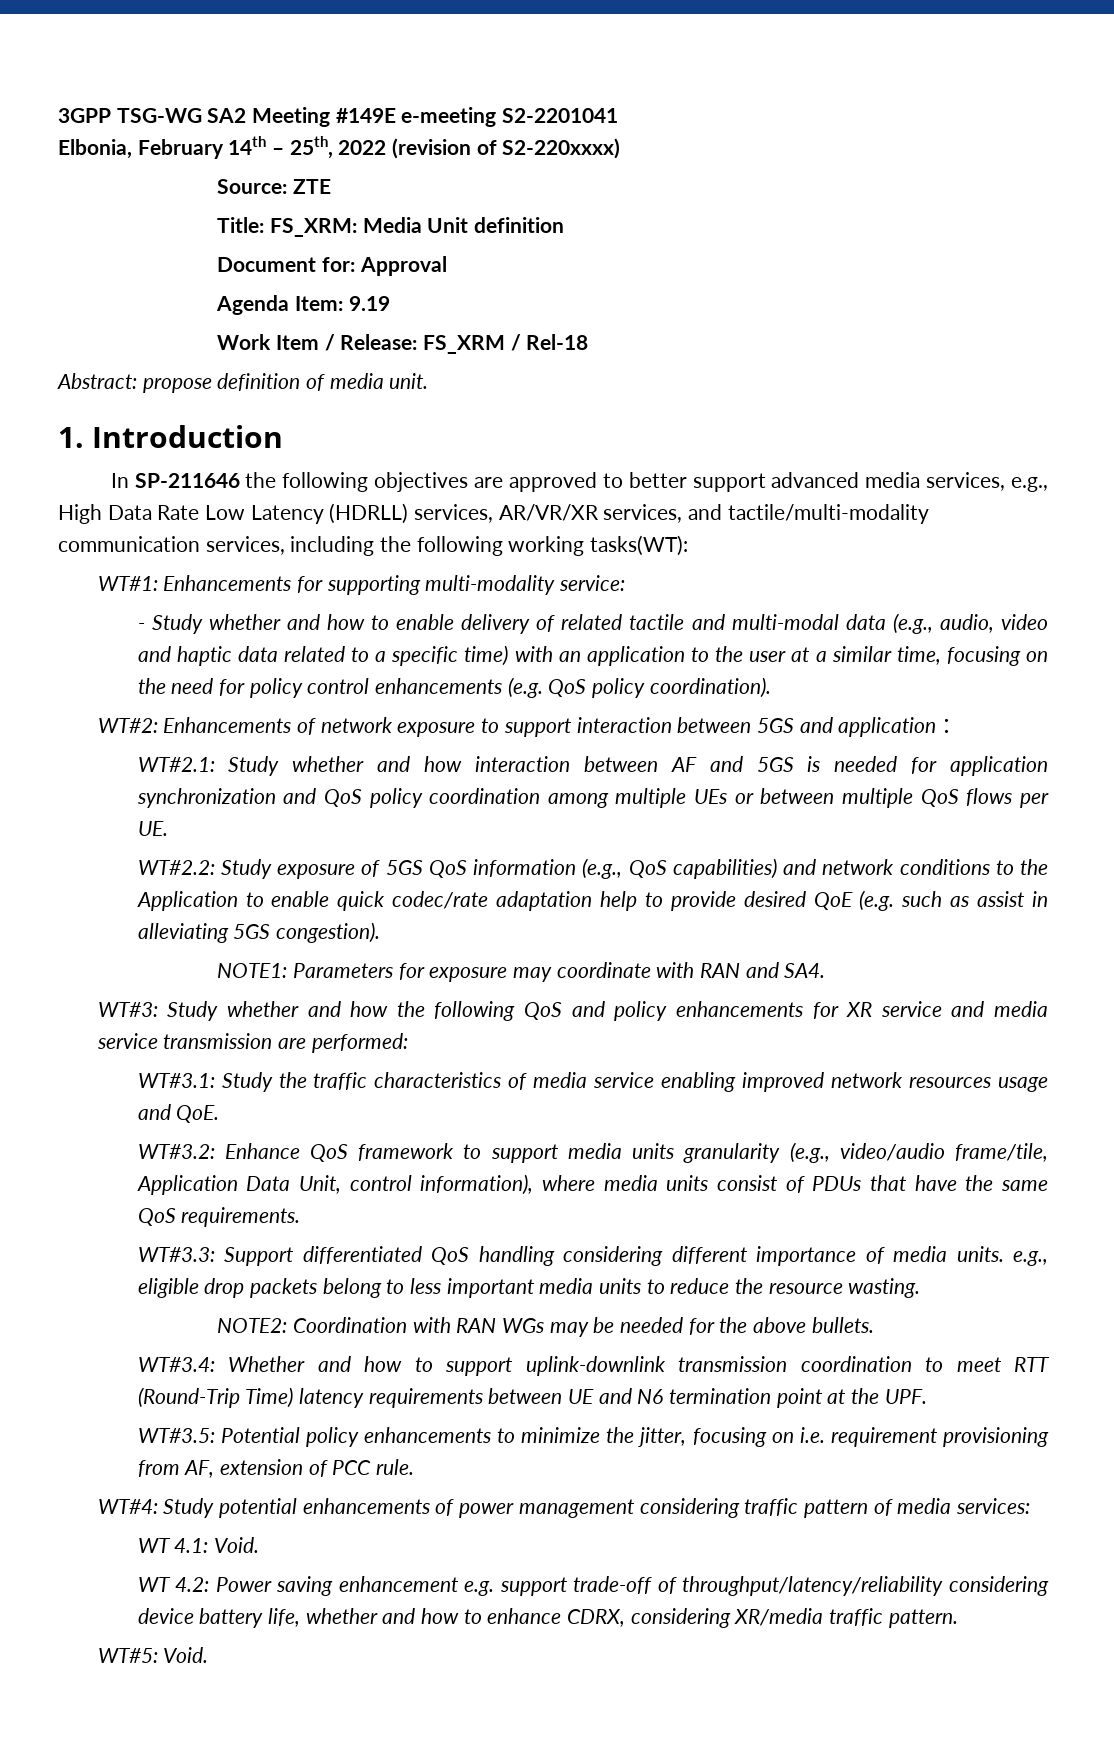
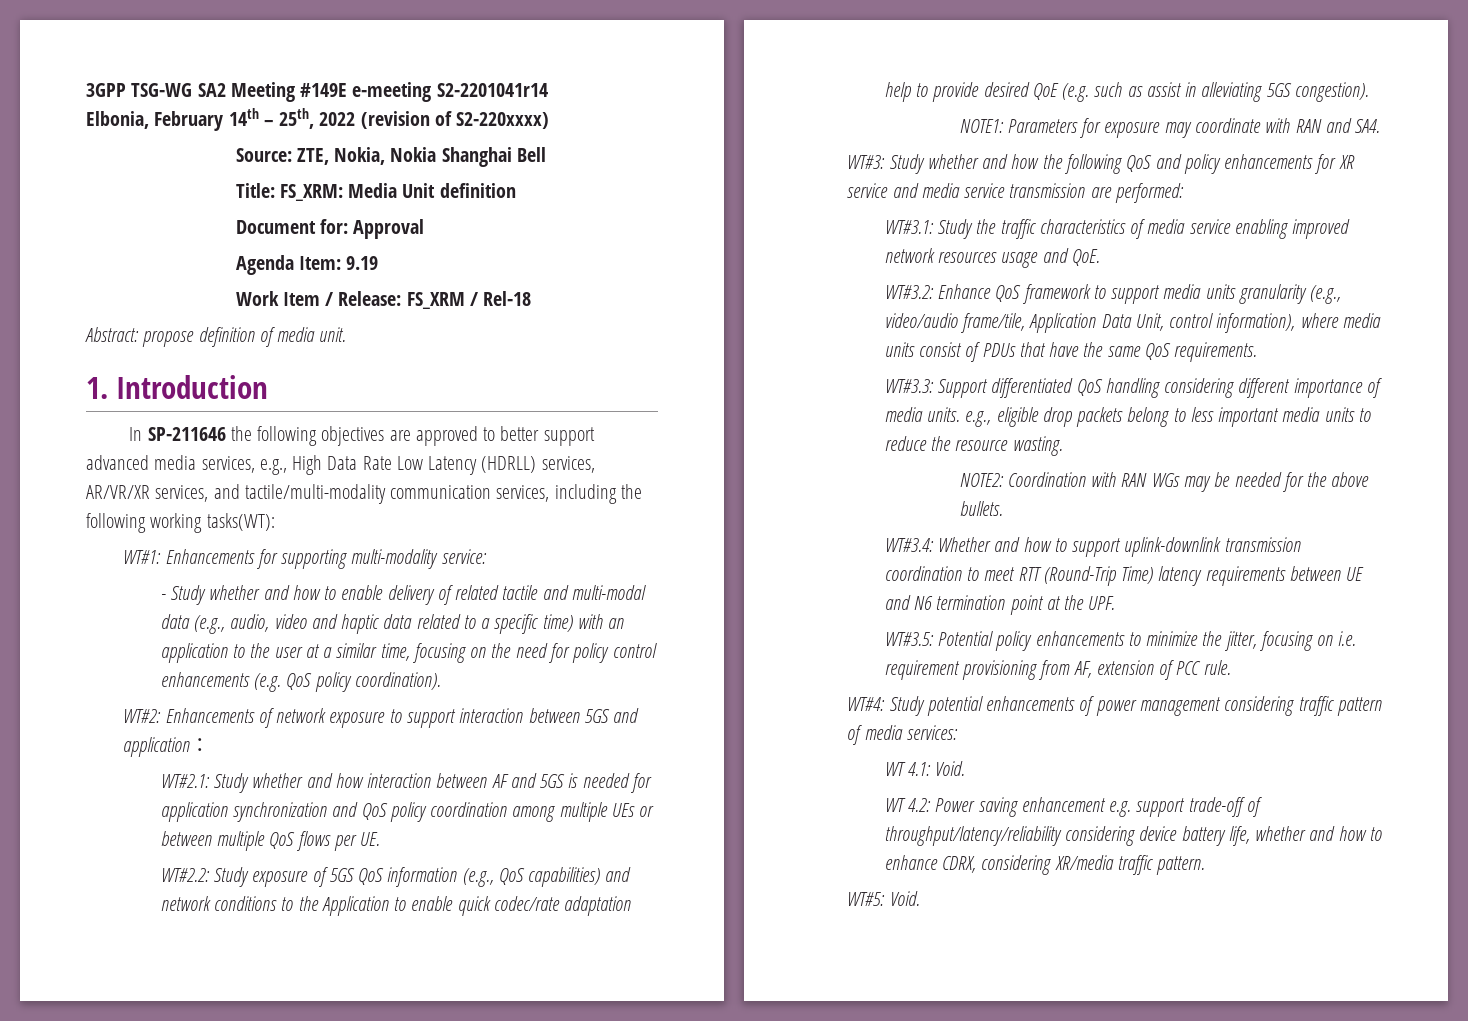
[502,108,619,123] S2-2201041 -> [436,83,548,97] S2-2201041r14
[292,179,331,194] ZTE -> [296,147,546,167] ZTE, Nokia, Nokia Shanghai Bell

